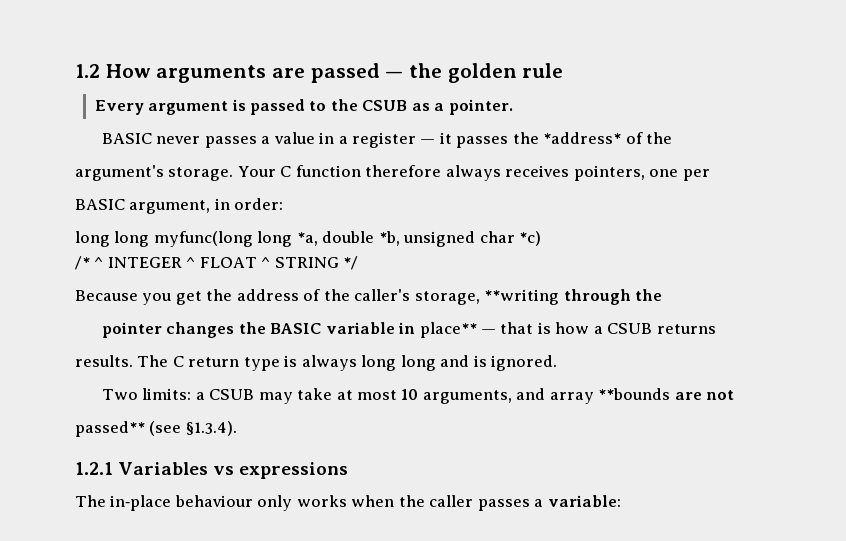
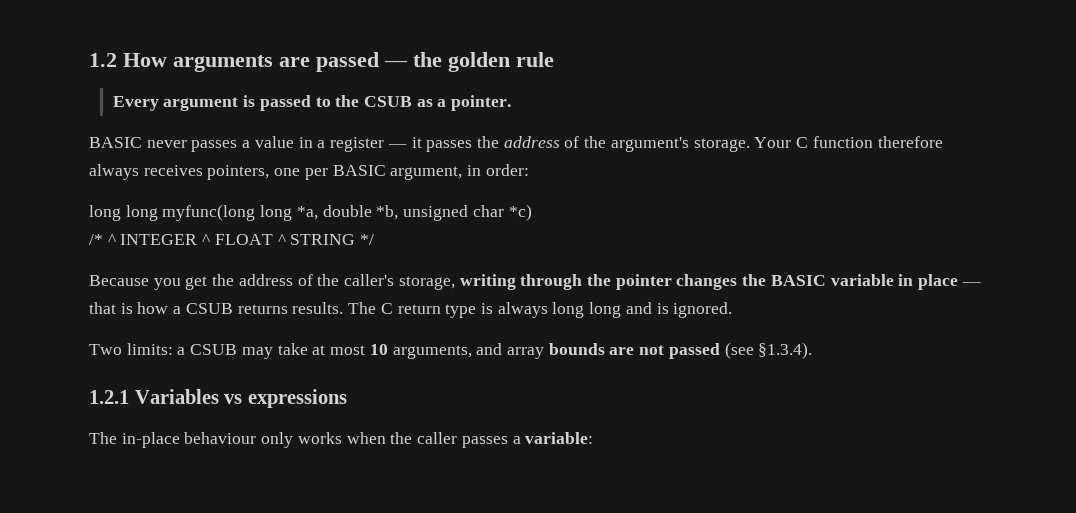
[543,132,673,144] *address* of the // -> [503,136,607,148] address of the
(710, 175) // -> (328, 174) none
[484,289,560,305] **writing -> [459,274,516,290] writing
(663, 295) // -> (611, 280) none
[419,322,477,338] place** -> [918,274,959,290] place
(716, 329) // -> (288, 309) none
[598,388,671,400] **bounds -> [548,343,605,355] bounds
[75,421,145,437] // passed** -> [668,343,720,359] passed

